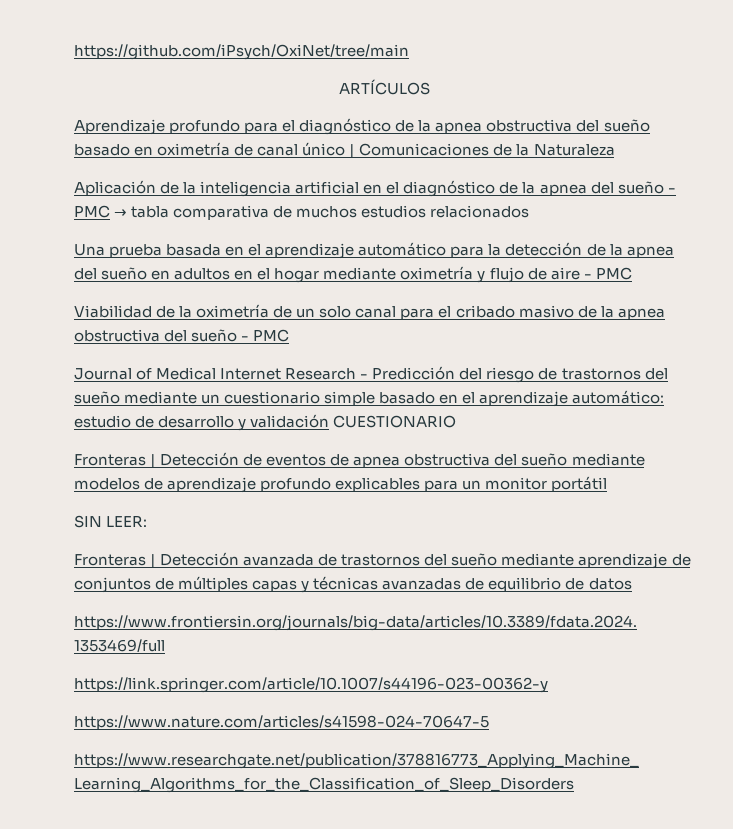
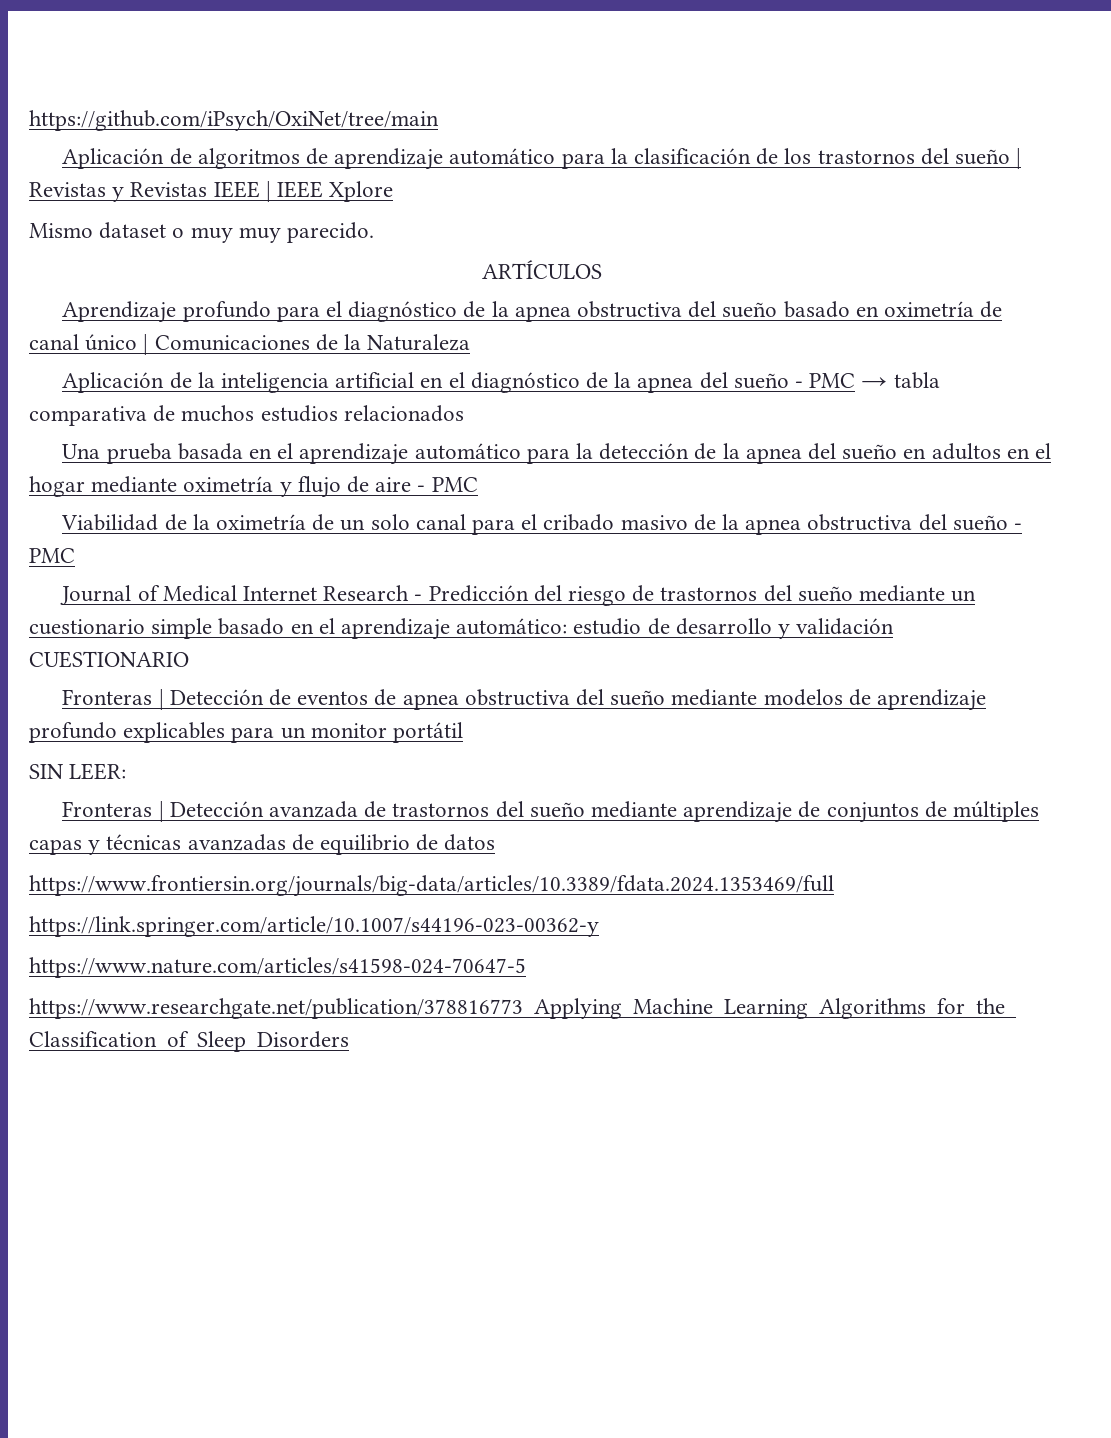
(409, 52) none -> [62,148,1022,170] [29,181,394,202] [29,222,375,243] // Aplicación de algoritmos de aprendizaje automático para la clasificación de los trastornos del sueño | Revistas y Revistas IEEE | IEEE Xplore // Mismo dataset o muy muy parecido.

